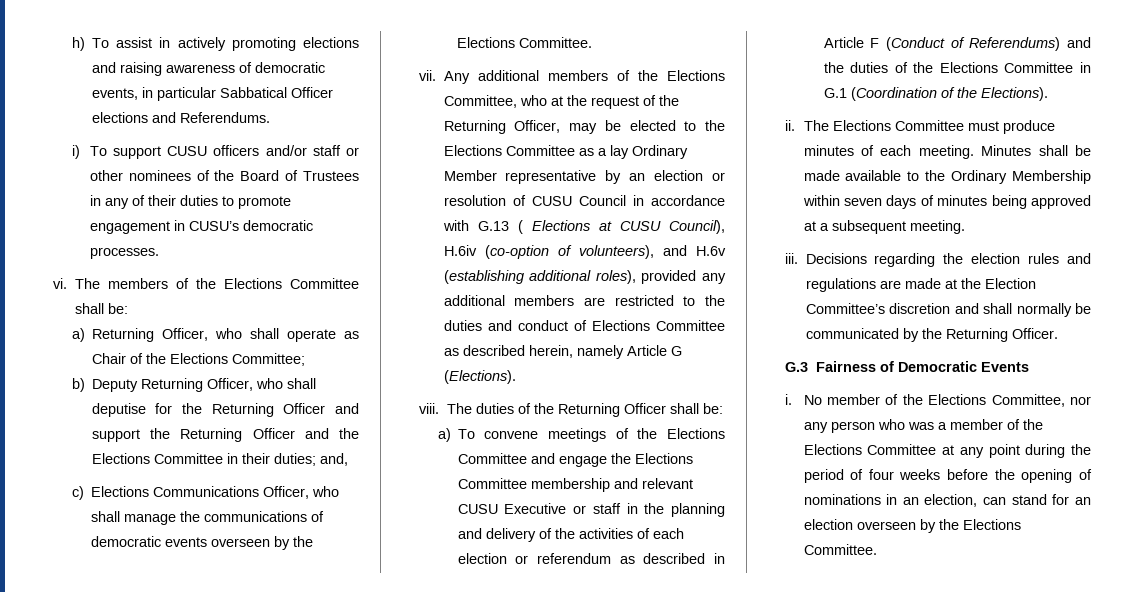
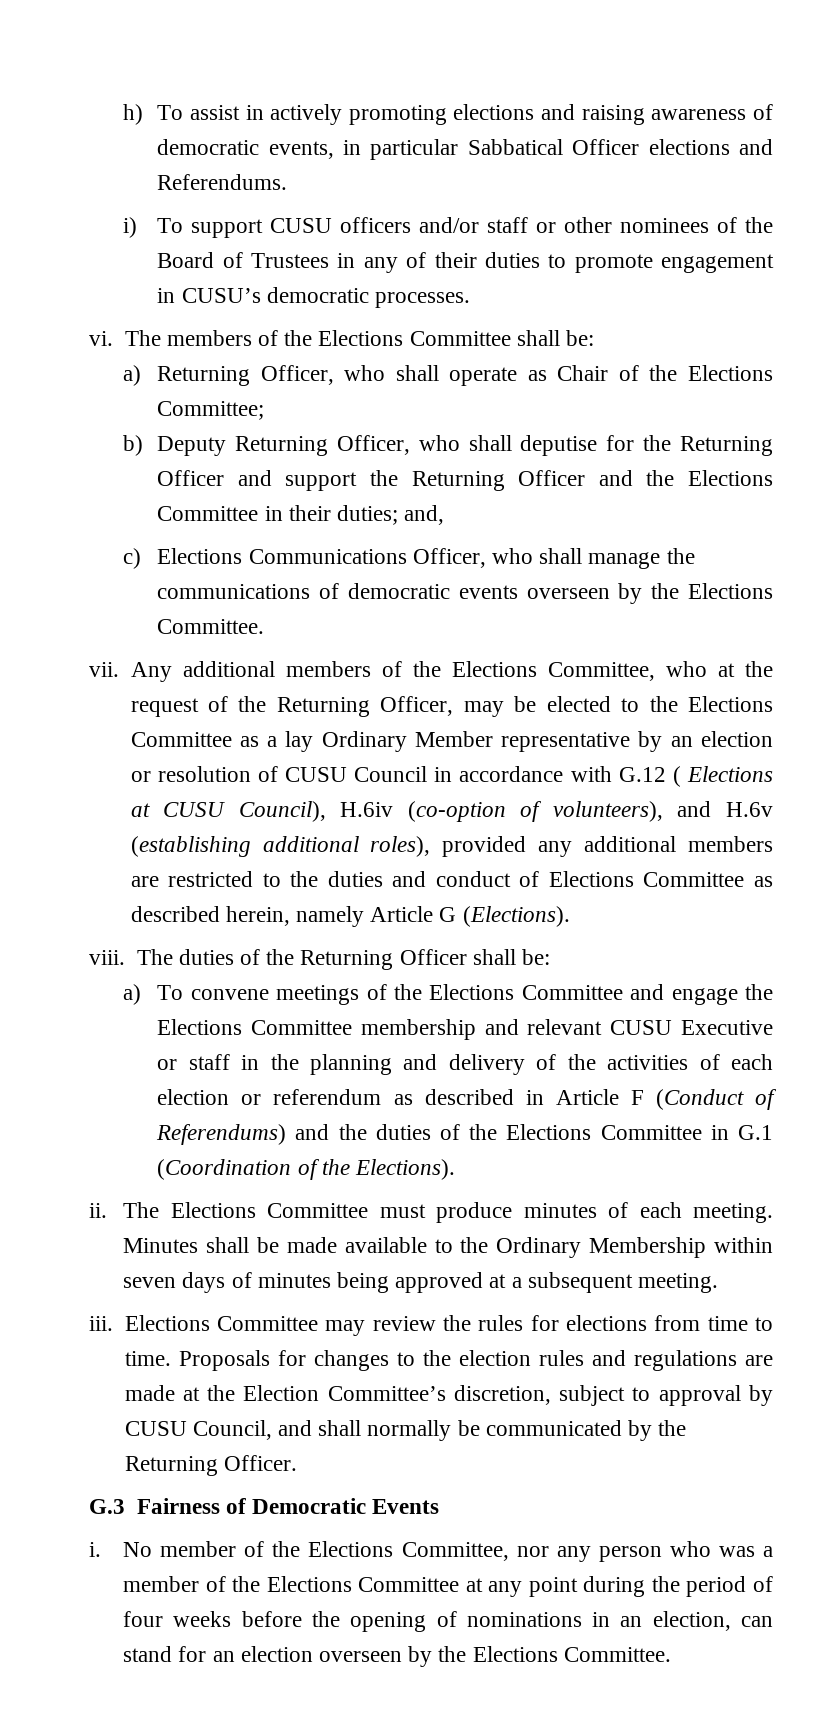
[477,221,509,231] G.13 -> [618,767,666,782] G.12
[805,253,936,267] Decisions regarding -> [124,1315,773,1336] [124,1350,415,1371] Elections Committee may review the rules for elections from time to time. Proposals for changes to
[889,303,951,314] discretion -> [453,1385,773,1406] [124,1420,272,1440] discretion, subject to approval by CUSU Council,

